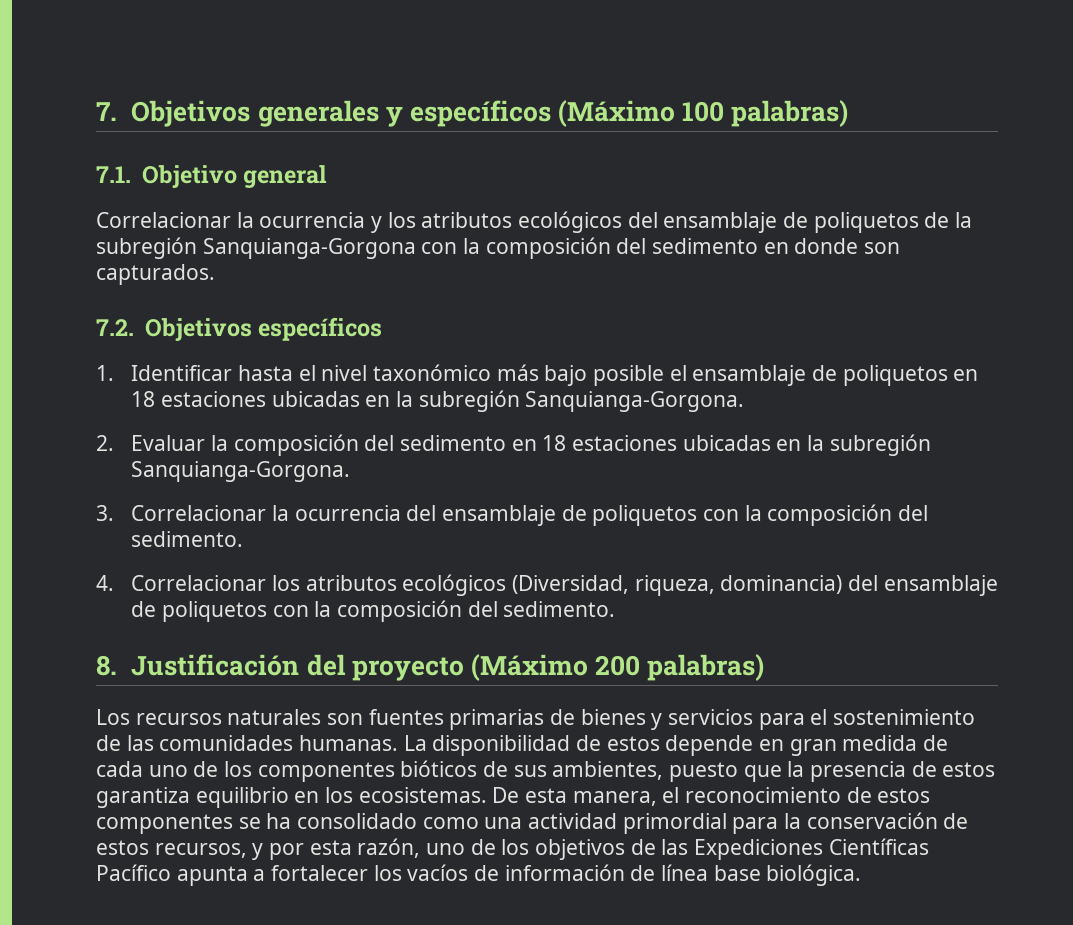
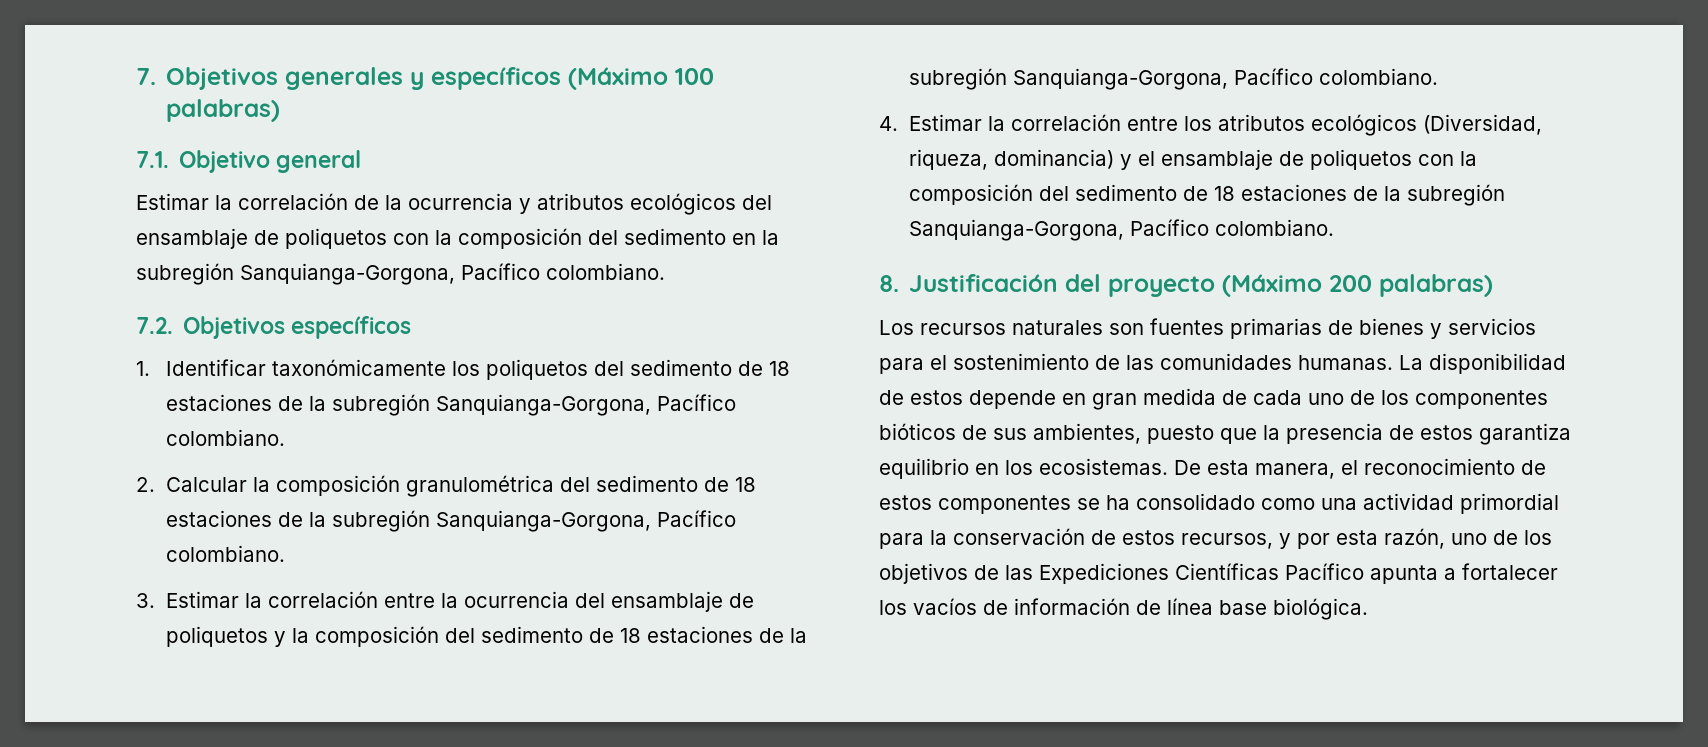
[96,212,231,228] Correlacionar -> [136,193,379,210] Estimar la correlación de
[387,212,416,228] los -> (531, 206) none
[924,212,973,228] [96,237,901,259] [96,264,215,285] [96,317,382,342] [96,364,979,386] [131,390,745,412] [96,434,931,456] [131,461,351,482] [96,504,929,526] [131,531,244,547] [96,575,267,591] de la subregión Sanquianga-Gorgona con la composición del sedimento en donde son capturados. // 7.2. Objetivos específicos // 1. Identificar hasta el nivel taxonómico más bajo posible el ensamblaje de poliquetos en 18 estaciones ubicadas en la subregión Sanquianga-Gorgona. // 2. Evaluar la composición del sedimento en 18 estaciones ubicadas en la subregión Sanquianga-Gorgona. // 3. Correlacionar la ocurrencia del ensamblaje de poliquetos con la composición del sedimento. // 4. Correlacionar -> [393,228,779,249] [136,263,665,285] [136,316,412,339] [136,359,791,380] [166,394,737,416] [166,429,286,446] [136,475,757,497] [166,510,737,532] [166,545,286,562] [136,591,755,612] [166,626,808,647] [909,68,1439,90] [879,114,1179,131] con la composición del sedimento en la subregión Sanquianga-Gorgona, Pacífico colombiano. // 7.2. Objetivos específicos // 1. Identificar taxonómicamente los poliquetos del sedimento de 18 estaciones de la subregión Sanquianga-Gorgona, Pacífico colombiano. // 2. Calcular la composición granulométrica del sedimento de 18 estaciones de la subregión Sanquianga-Gorgona, Pacífico colombiano. // 3. Estimar la correlación entre la ocurrencia del ensamblaje de poliquetos y la composición del sedimento de 18 estaciones de la subregión Sanquianga-Gorgona, Pacífico colombiano. // 4. Estimar la correlación entre
[848,575,998,596] [131,600,616,622] del ensamblaje de poliquetos con la composición del sedimento. -> [1120,149,1478,170] [909,184,1506,206] [909,219,1335,241] y el ensamblaje de poliquetos con la composición del sedimento de 18 estaciones de la subregión Sanquianga-Gorgona, Pacífico colombiano.

